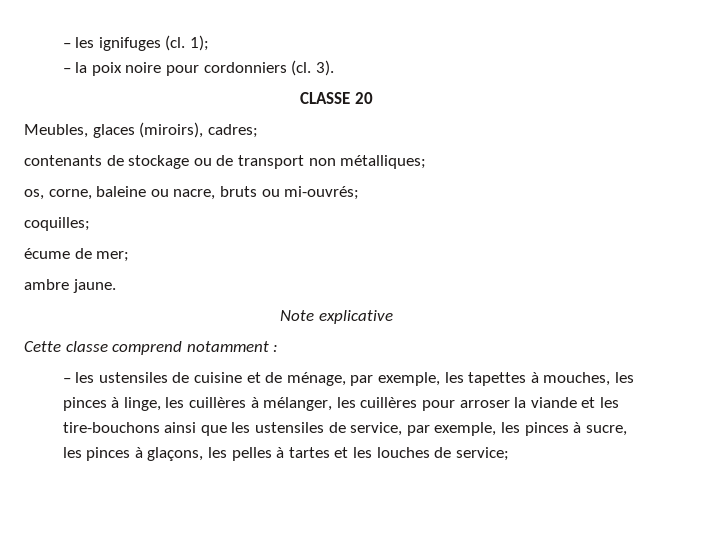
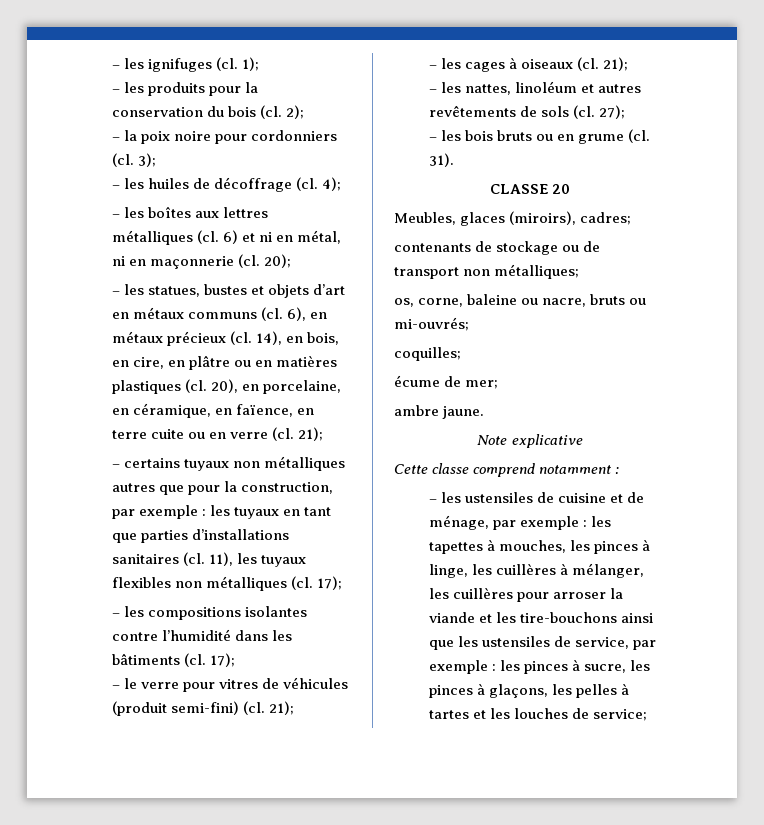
(209, 43) none -> [112,82,259,96] [112,105,305,119] // – les produits pour la conservation du bois (cl. 2);
[315,60,334,76] 3). -> [138,153,157,167] [112,177,342,192] [112,207,269,218] [112,230,342,245] [112,254,292,269] [112,284,346,298] [112,307,328,321] [112,331,340,346] [112,355,338,370] [112,379,342,394] [112,403,315,418] [112,427,324,441] [112,456,346,471] [112,481,334,495] [112,505,332,519] [112,529,290,543] [112,552,307,567] [112,576,343,591] [112,606,308,620] [112,629,293,641] [112,653,236,667] [112,677,349,692] [112,701,295,716] [429,57,629,72] [429,81,642,95] [429,105,626,119] [429,129,651,144] [429,153,455,167] 3); // – les huiles de décoffrage (cl. 4); // – les boîtes aux lettres métalliques (cl. 6) et ni en métal, ni en maçonnerie (cl. 20); // – les statues, bustes et objets d’art en métaux communs (cl. 6), en métaux précieux (cl. 14), en bois, en cire, en plâtre ou en matières plastiques (cl. 20), en porcelaine, en céramique, en faïence, en terre cuite ou en verre (cl. 21); // – certains tuyaux non métalliques autres que pour la construction, par exemple : les tuyaux en tant que parties d’installations sanitaires (cl. 11), les tuyaux flexibles non métalliques (cl. 17); // – les compositions isolantes contre l’humidité dans les bâtiments (cl. 17); // – le verre pour vitres de véhicules (produit semi-fini) (cl. 21); // – les cages à oiseaux (cl. 21); // – les nattes, linoléum et autres revêtements de sols (cl. 27); // – les bois bruts ou en grume (cl. 31).
[377,372,440,386] exemple, -> [520,516,588,530] exemple :
[434,422,497,436] exemple, -> [429,660,497,674] exemple :

